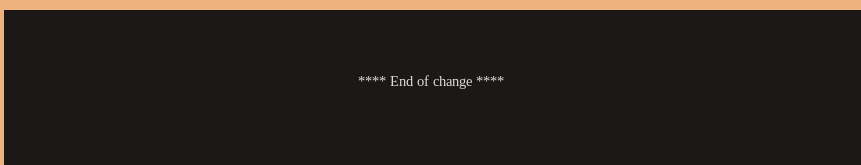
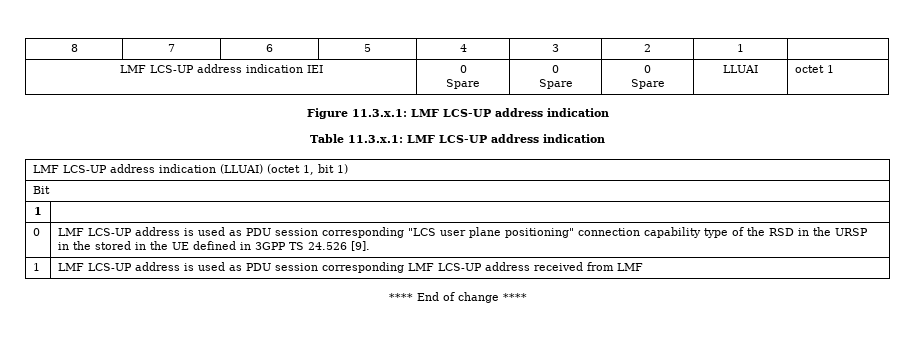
(357, 81) none -> [70,44,78,52] [168,44,175,52] [266,44,273,52] [364,44,371,52] [459,44,467,52] [552,44,559,52] [644,44,651,52] [737,44,744,52] [119,64,323,73] [459,65,467,73] [446,79,480,89] [552,65,559,73] [538,79,573,89] [644,65,651,73] [630,79,665,89] [723,65,758,73] [795,65,835,73] [306,108,609,119] [310,134,605,143] [33,164,349,175] [33,186,51,194] [34,207,42,215] [33,228,41,236] [58,227,869,238] [58,241,371,251] [33,263,41,271] [58,262,644,273] 8 | 7 | 6 | 5 | 4 | 3 | 2 | 1 | // LMF LCS-UP address indication IEI | 0 // Spare | 0 // Spare | 0 // Spare | LLUAI | octet 1 // Figure 11.3.x.1: LMF LCS-UP address indication // Table 11.3.x.1: LMF LCS-UP address indication // LMF LCS-UP address indication (LLUAI) (octet 1, bit 1) // Bit // 1 | // 0 | LMF LCS-UP address is used as PDU session corresponding "LCS user plane positioning" connection capability type of the RSD in the URSP in the stored in the UE defined in 3GPP TS 24.526 [9]. // 1 | LMF LCS-UP address is used as PDU session corresponding LMF LCS-UP address received from LMF //

